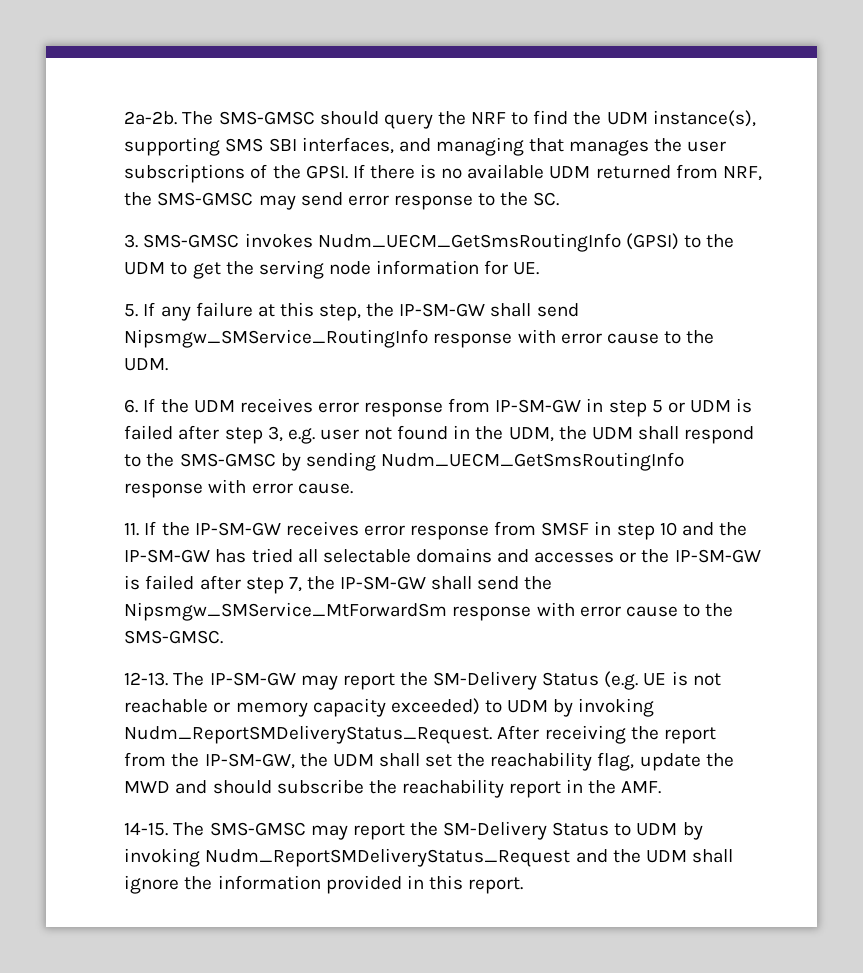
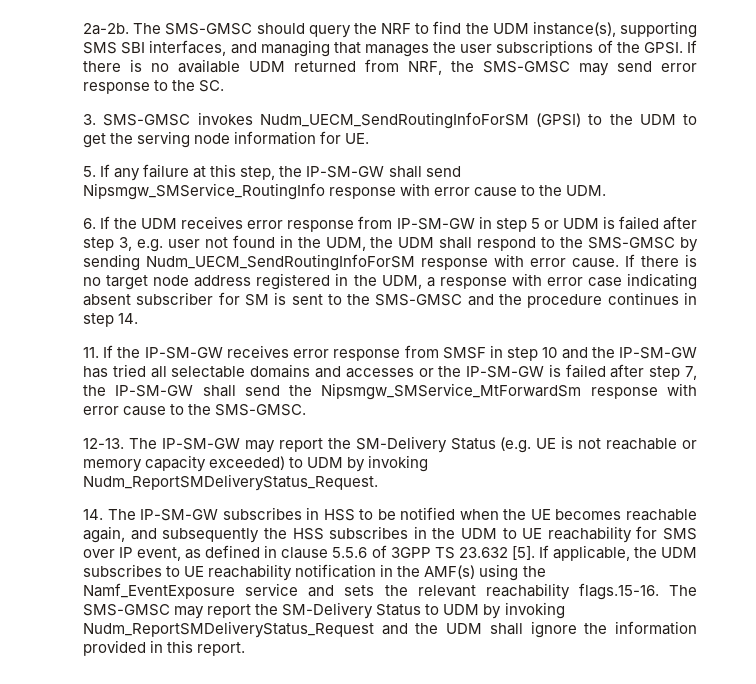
[317,233,621,252] Nudm_UECM_GetSmsRoutingInfo -> [259,112,529,129] Nudm_UECM_SendRoutingInfoForSM
[380,452,684,471] Nudm_UECM_GetSmsRoutingInfo -> [146,254,416,271] Nudm_UECM_SendRoutingInfoForSM
(353, 488) none -> [625,254,697,267] [83,273,697,290] [83,292,697,308] [83,313,139,327] If there is no target node address registered in the UDM, a response with error case indicating absent subscriber for SM is sent to the SMS-GMSC and the procedure continues in step 14.
[497,725,716,744] [124,752,734,771] [124,779,662,798] [124,822,169,836] After receiving the report from the IP-SM-GW, the UDM shall set the reachability flag, update the MWD and should subscribe the reachability report in the AMF. // 14-15. -> [83,507,697,521] [83,526,697,543] [83,545,697,561] [83,564,546,581] [83,583,659,600] // 14. The IP-SM-GW subscribes in HSS to be notified when the UE becomes reachable again, and subsequently the HSS subscribes in the UDM to UE reachability for SMS over IP event, as defined in clause 5.5.6 of 3GPP TS 23.632 [5]. If applicable, the UDM subscribes to UE reachability notification in the AMF(s) using the Namf_EventExposure service and sets the relevant reachability flags.15-16.

